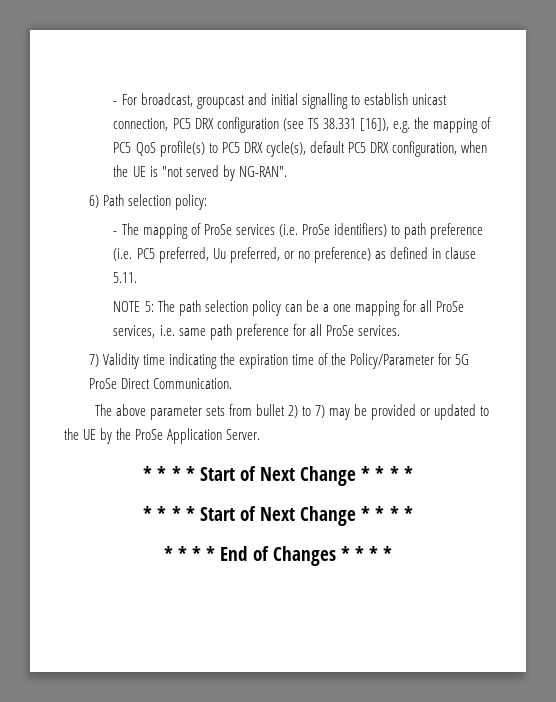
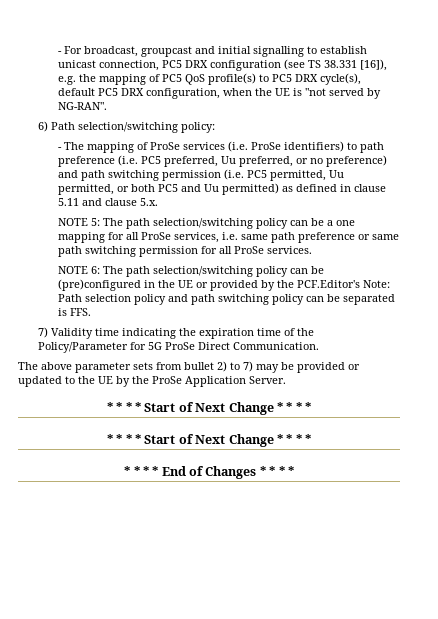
[127,194,171,206] selection -> [78,122,179,133] selection/switching
[374,247,477,259] [113,272,138,283] as defined in clause 5.11. -> [58,169,345,181] [58,183,387,195] [58,198,159,206] and path switching permission (i.e. PC5 permitted, Uu permitted, or both PC5 and Uu permitted) as defined in clause 5.11 and clause 5.x.
[204,300,248,312] selection -> [153,218,254,229] selection/switching
(289, 332) none -> [358,234,400,240] [58,246,199,257] or same path switching permission
(400, 330) none -> [58,266,325,277] [58,279,391,291] [58,294,396,305] [58,308,92,316] // NOTE 6: The path selection/switching policy can be (pre)configured in the UE or provided by the PCF.Editor's Note: Path selection policy and path switching policy can be separated is FFS.

